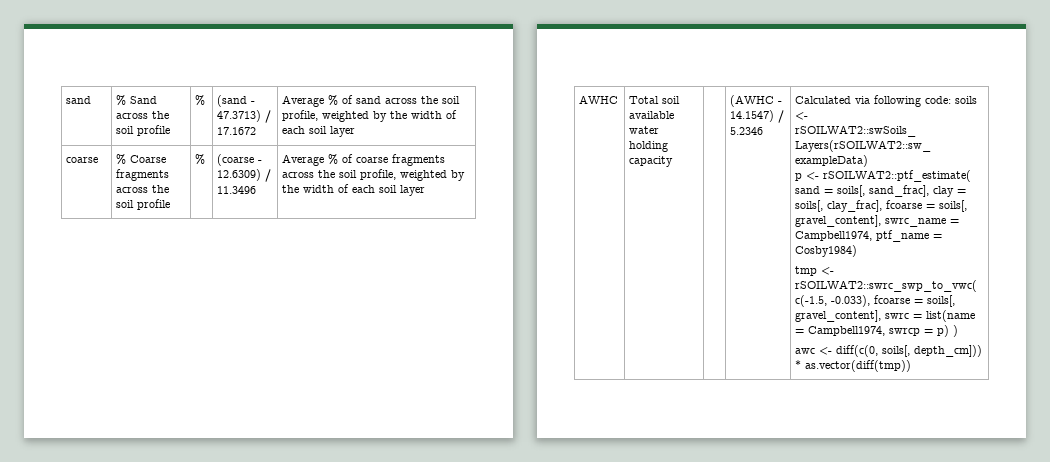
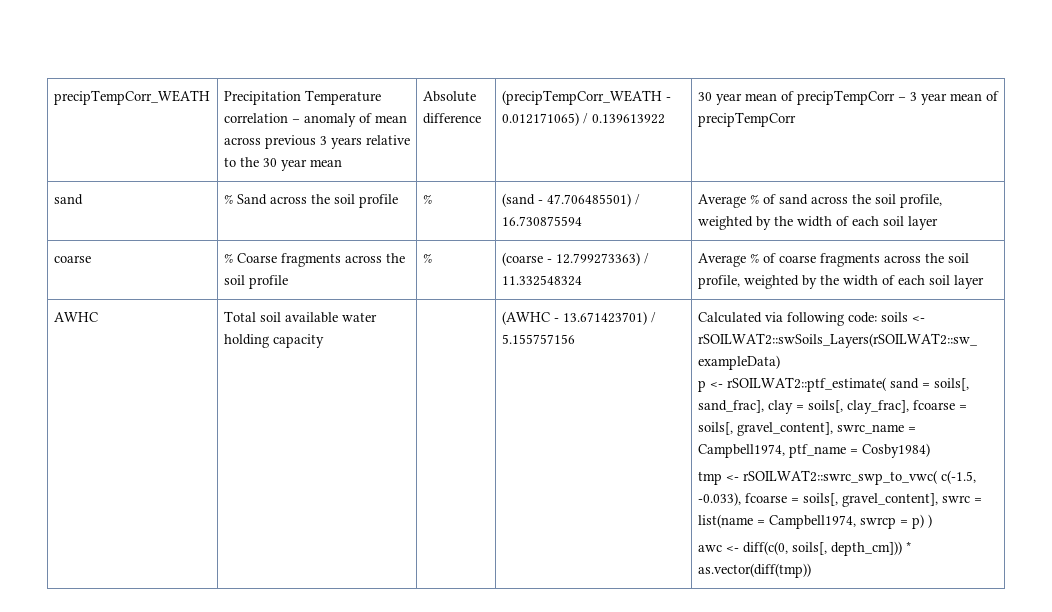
(66, 100) none -> [53,90,210,105] [223,90,381,105] [223,113,407,127] [223,135,410,149] [223,157,342,171] [422,91,476,102] [422,113,481,124] [501,90,671,105] [501,112,665,126] [697,90,999,105] [697,112,796,127] precipTempCorr_WEATH | Precipitation Temperature correlation – anomaly of mean across previous 3 years relative to the 30 year mean | Absolute difference | (precipTempCorr_WEATH - 0.012171065) / 0.139613922 | 30 year mean of precipTempCorr – 3 year mean of precipTempCorr //
[217,110,272,123] [217,127,257,135] 47.3713) / 17.1672 -> [546,193,640,207] [501,216,582,226] 47.706485501) / 16.730875594
[217,169,272,182] [217,186,257,194] 12.6309) / 11.3496 -> [555,252,649,266] [501,275,582,286] 12.799273363) / 11.332548324
[730,110,785,123] [730,127,764,135] 14.1547) / 5.2346 -> [562,311,656,325] [501,334,575,344] 13.671423701) / 5.155757156

